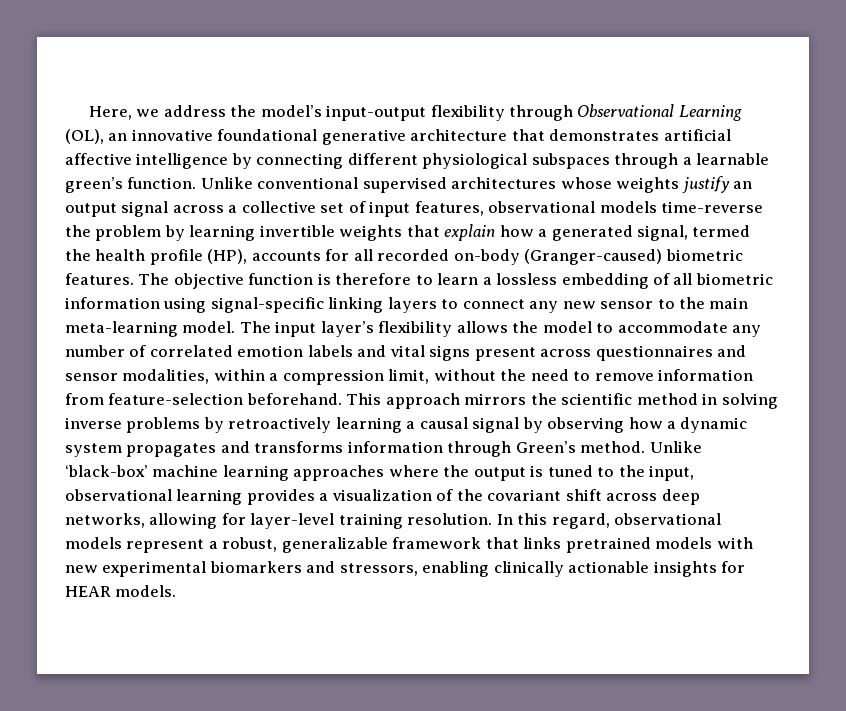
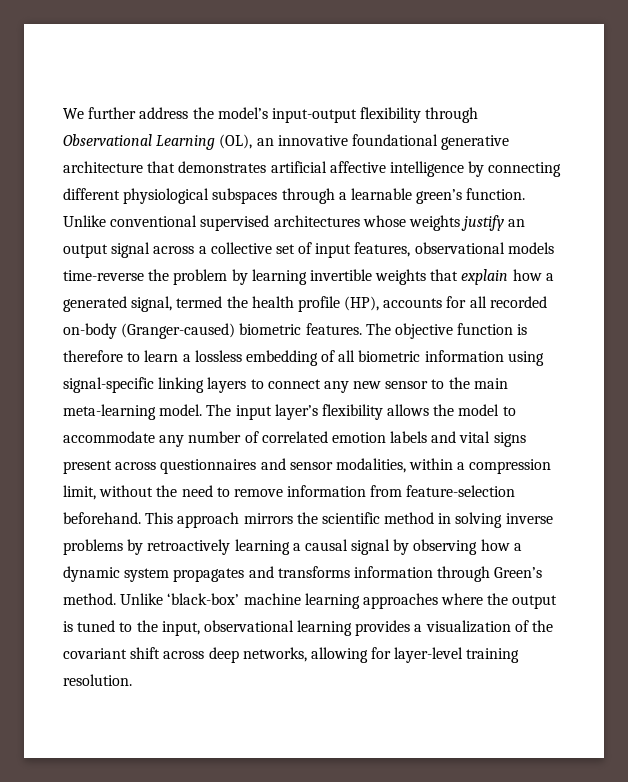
[88,106,160,120] Here, we -> [63,107,137,119] We further
[496,513,722,529] [65,537,753,553] [65,561,746,577] [65,585,177,597] In this regard, observational models represent a robust, generalizable framework that links pretrained models with new experimental biomarkers and stressors, enabling clinically actionable insights for HEAR models. -> (132, 680) none

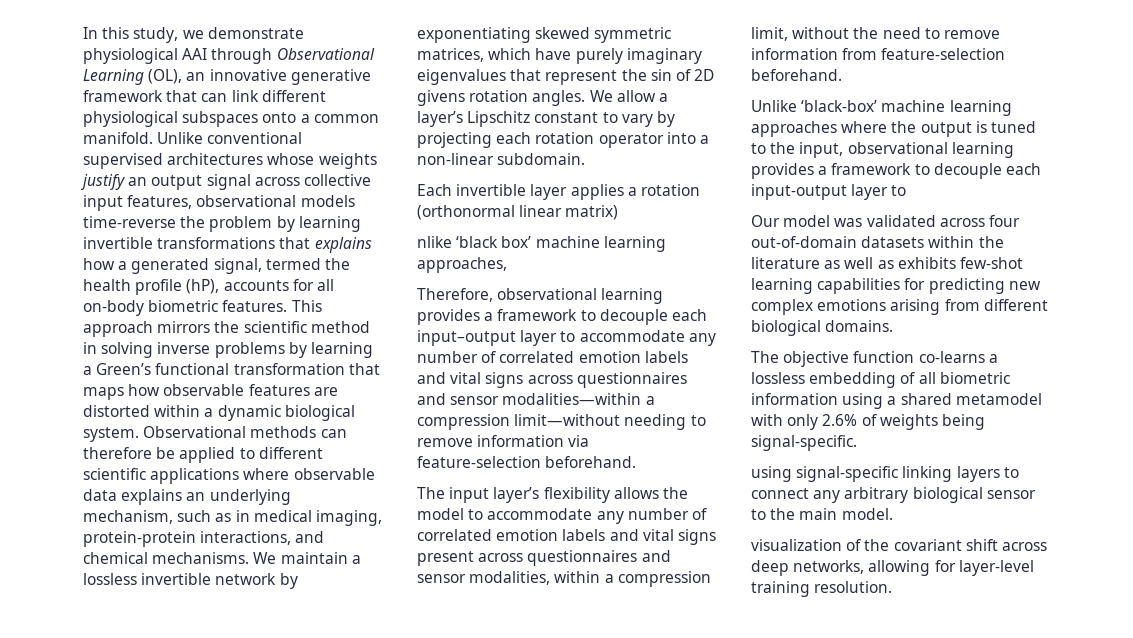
[63,107,422,123] We further address the model’s input-output flexibility -> [83,27,304,43] [83,48,208,64] In this study, we demonstrate physiological AAI
[351,134,510,150] [63,161,562,177] [63,188,526,204] foundational generative architecture that demonstrates artificial affective intelligence by connecting different physiological subspaces through a learnable green’s function. -> [290,69,371,85] [83,90,326,102] [83,111,379,127] [83,132,153,144] generative framework that can link different physiological subspaces onto a common manifold.
[198,242,313,254] a collective set of -> [303,174,371,186] collective
[375,269,509,285] weights that explain -> [157,237,372,253] transformations that explains
[344,296,380,311] (HP), -> [186,279,220,294] (hP),
[489,296,547,308] [63,323,528,339] [63,350,544,366] [63,377,508,393] [63,404,203,420] recorded on-body (Granger-caused) biometric features. The objective function is therefore to learn a lossless embedding of all biometric information using signal-specific linking layers to connect any new sensor to the main meta-learning model. -> [83,300,322,316] [83,321,370,337] [83,342,373,358] [83,363,380,375] [83,384,338,400] [83,405,355,421] [83,426,347,442] [83,447,323,463] [83,468,375,484] [83,489,291,505] [83,510,382,526] [83,531,325,547] [83,552,361,564] [83,573,298,589] [417,27,672,43] [417,48,702,64] [417,69,715,85] [417,90,668,106] [417,111,675,127] [417,132,709,148] [417,153,586,165] [417,184,700,200] [417,205,619,220] [417,236,666,252] [417,257,507,273] [417,288,664,304] [417,309,707,325] [417,330,716,346] [417,351,688,363] [417,372,687,388] [417,393,655,405] [417,414,706,430] [417,435,590,447] [417,456,637,468] on-body biometric features. This approach mirrors the scientific method in solving inverse problems by learning a Green’s functional transformation that maps how observable features are distorted within a dynamic biological system. Observational methods can therefore be applied to different scientific applications where observable data explains an underlying mechanism, such as in medical imaging, protein-protein interactions, and chemical mechanisms. We maintain a lossless invertible network by exponentiating skewed symmetric matrices, which have purely imaginary eigenvalues that represent the sin of 2D givens rotation angles. We allow a layer’s Lipschitz constant to vary by projecting each rotation operator into a non-linear subdomain. // Each invertible layer applies a rotation (orthonormal linear matrix) // nlike ‘black box’ machine learning approaches, // Therefore, observational learning provides a framework to decouple each input–output layer to accommodate any number of correlated emotion labels and vital signs across questionnaires and sensor modalities—within a compression limit—without needing to remove information via feature-selection beforehand. //
[145,512,553,528] [63,539,522,555] [63,566,543,582] [63,593,116,605] This approach mirrors the scientific method in solving inverse problems by retroactively learning a causal signal by observing how a dynamic system propagates and transforms information through Green’s method. -> (842, 75) //
(423, 628) none -> [831,163,1041,179] [751,184,907,200] [751,215,1020,227] [751,236,1004,248] [751,257,1023,269] [751,278,1041,294] [751,299,1048,315] [751,320,894,336] [751,351,998,367] [751,372,1010,388] [751,393,1042,409] [751,414,985,430] [751,435,857,451] [751,466,1019,482] [751,487,1036,503] [751,508,893,520] framework to decouple each input-output layer to // Our model was validated across four out-of-domain datasets within the literature as well as exhibits few-shot learning capabilities for predicting new complex emotions arising from different biological domains. // The objective function co-learns a lossless embedding of all biometric information using a shared metamodel with only 2.6% of weights being signal-specific. // using signal-specific linking layers to connect any arbitrary biological sensor to the main model. //

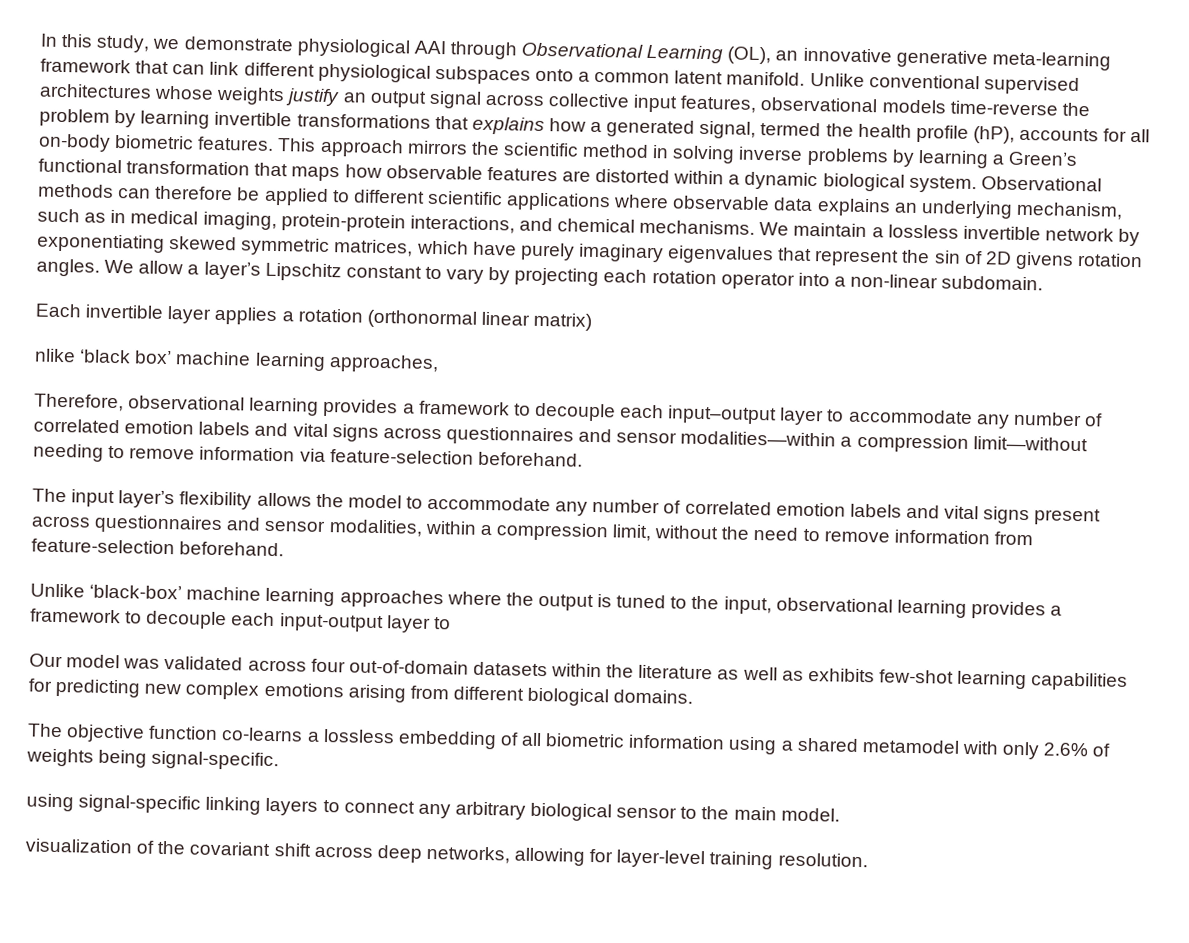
(371, 77) none -> [991,51,1111,71] meta-learning
(379, 118) none -> [674,70,724,85] latent

